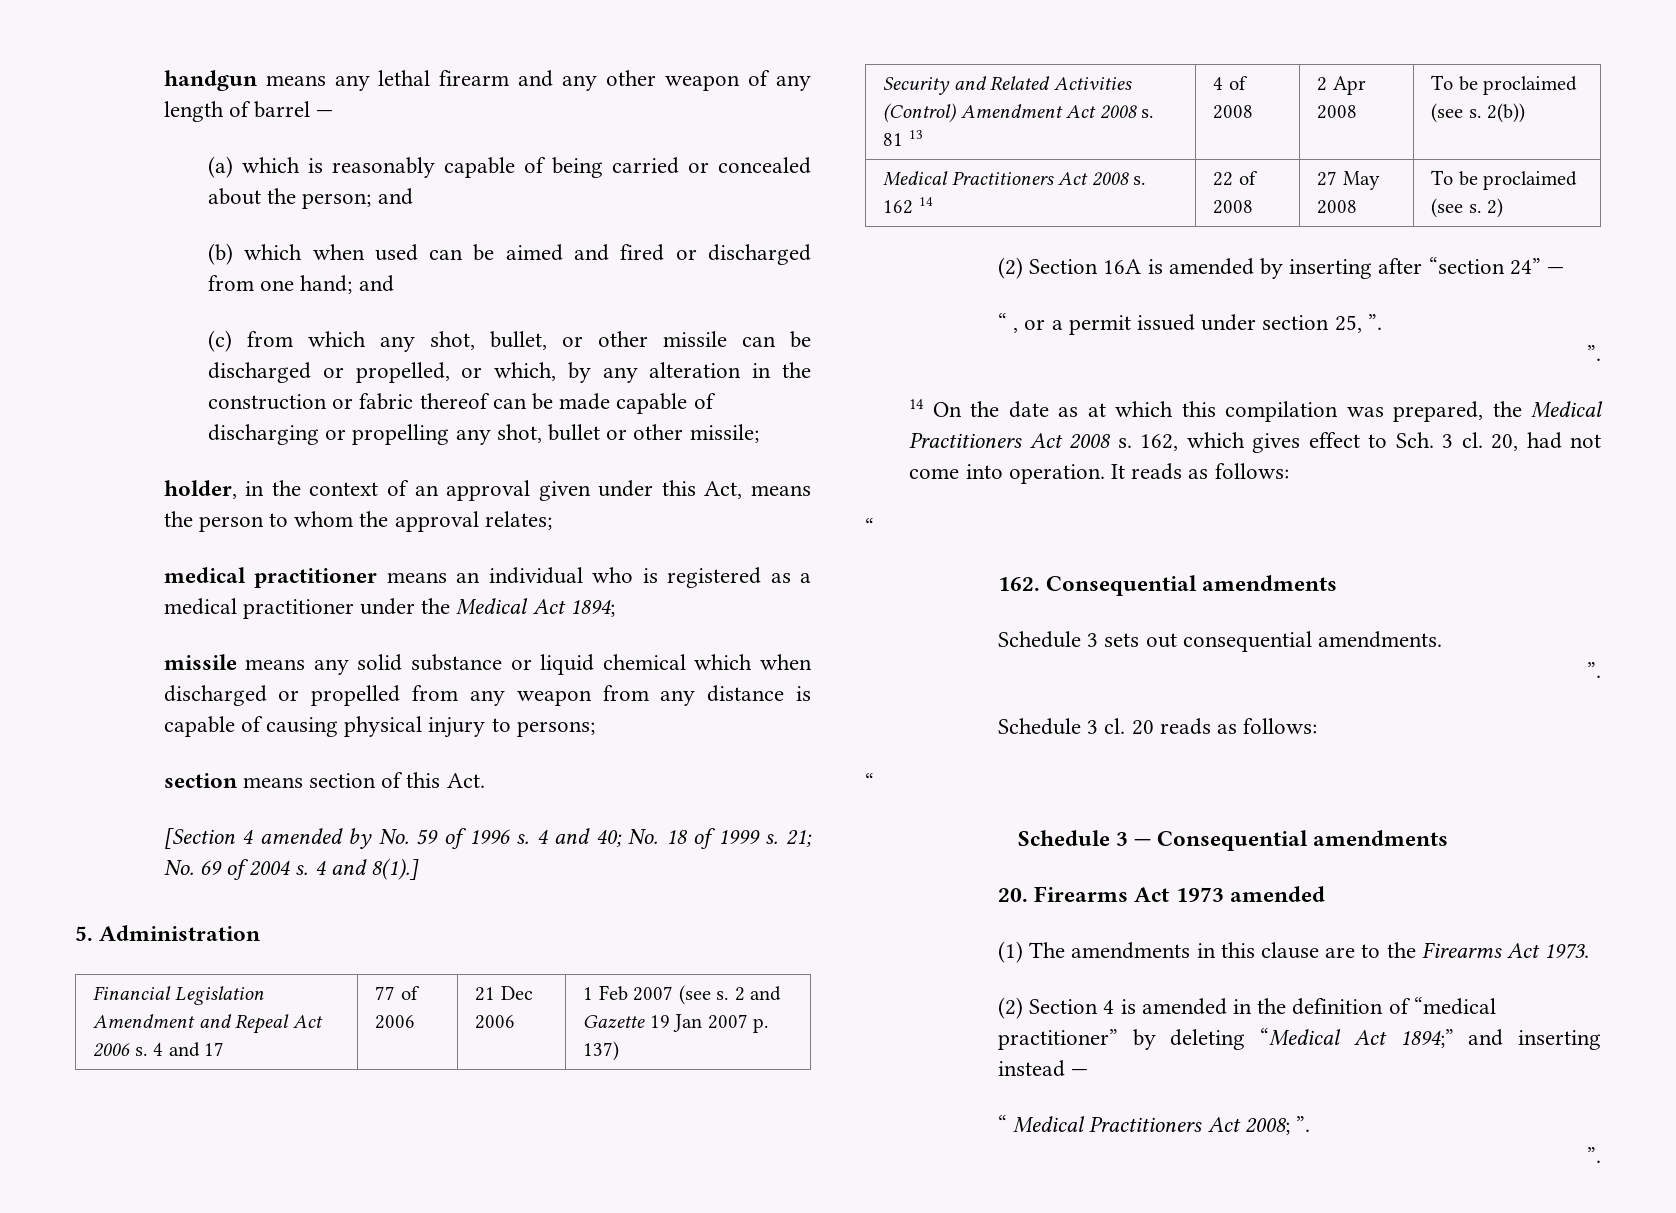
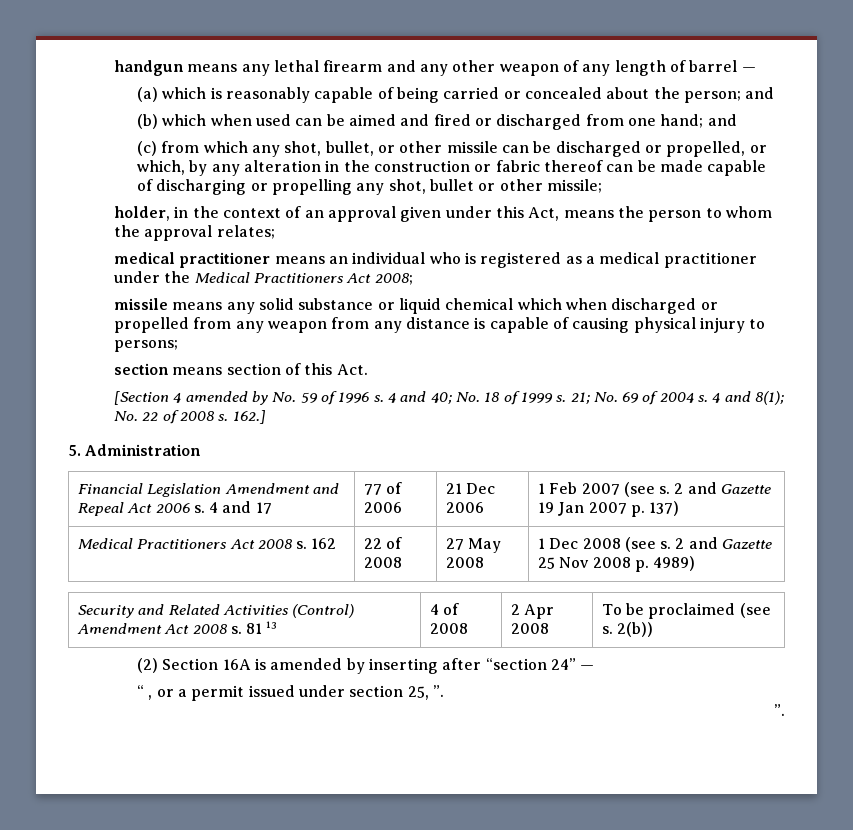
[532,599,615,617] Act 1894; -> [254,273,413,285] Practitioners Act 2008;
[371,858,420,880] 8(1).] -> [755,391,785,405] [114,410,266,424] 8(1); No. 22 of 2008 s. 162.]
(620, 1051) none -> [77,538,337,549] [363,537,403,549] [363,557,402,568] [445,538,502,553] [445,557,484,568] [537,537,773,552] [537,556,696,572] // Medical Practitioners Act 2008 s. 162 | 22 of 2008 | 27 May 2008 | 1 Dec 2008 (see s. 2 and Gazette 25 Nov 2008 p. 4989)
[883,171,1147,186] [883,197,933,214] [1213,171,1258,186] [1213,200,1254,214] [1317,171,1380,190] [1317,200,1358,214] [1431,170,1578,190] [1431,198,1504,218] // Medical Practitioners Act 2008 s. 162 14 | 22 of 2008 | 27 May 2008 | To be proclaimed (see s. 2) -> (654, 629) none
[909,399,1603,422] [909,432,1601,453] [909,463,1289,484] [865,518,874,535] [997,575,1338,596] [997,631,1443,652] [1587,662,1601,678] [997,718,1318,735] [865,773,874,790] [1017,830,1449,851] [997,886,1325,902] [997,941,1590,963] [997,997,1496,1019] [997,1028,1601,1050] [997,1060,1089,1077] [997,1115,1311,1135] [1587,1147,1601,1163] // 14 On the date as at which this compilation was prepared, the Medical Practitioners Act 2008 s. 162, which gives effect to Sch. 3 cl. 20, had not come into operation. It reads as follows: // “ // 162. Consequential amendments // Schedule 3 sets out consequential amendments. // ”. // Schedule 3 cl. 20 reads as follows: // “ // Schedule 3 — Consequential amendments // 20. Firearms Act 1973 amended // (1) The amendments in this clause are to the Firearms Act 1973. // (2) Section 4 is amended in the definition of “medical practitioner” by deleting “Medical Act 1894;” and inserting instead — // “ Medical Practitioners Act 2008; ”. // ”. -> (786, 710) none

